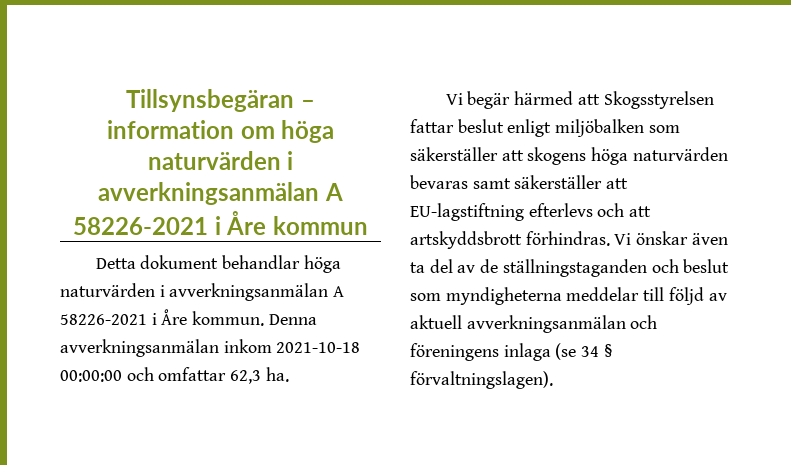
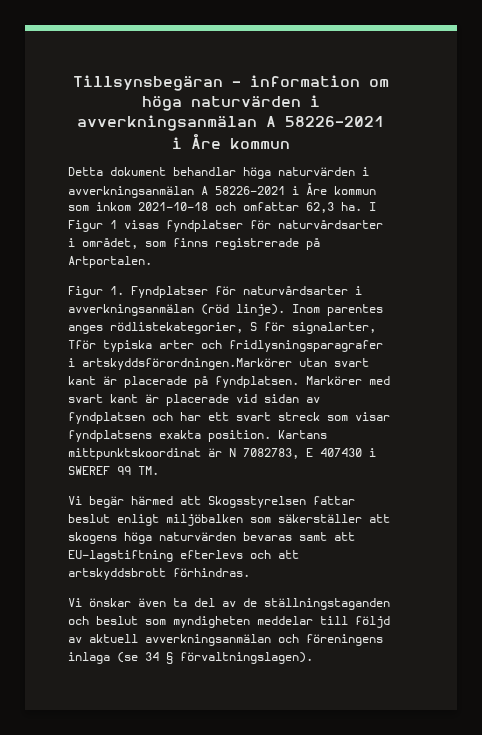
[192,311,317,326] [60,339,219,357] kommun. Denna avverkningsanmälan -> [334,186,376,195] [68,205,89,211] kommun som
[60,370,122,382] 00:00:00 -> (208, 206) none
(289, 374) none -> [369,202,376,211] [68,220,383,232] [68,238,320,250] [68,256,152,268] [68,286,362,298] [68,304,383,316] [68,322,376,334] [68,340,383,352] [68,358,369,370] [68,376,390,388] [68,394,320,406] [68,412,390,424] [68,430,327,442] [68,448,376,460] [68,466,159,475] I Figur 1 visas fyndplatser för naturvårdsarter i området, som finns registrerade på Artportalen. // Figur 1. Fyndplatser för naturvårdsarter i avverkningsanmälan (röd linje). Inom parentes anges rödlistekategorier, S för signalarter, Tför typiska arter och fridlysningsparagrafer i artskyddsförordningen.Markörer utan svart kant är placerade på fyndplatsen. Markörer med svart kant är placerade vid sidan av fyndplatsen och har ett svart streck som visar fyndplatsens exakta position. Kartans mittpunktskoordinat är N 7082783, E 407430 i SWEREF 99 TM.
[514,175,603,189] säkerställer -> (327, 536) none
(610, 238) none -> (250, 572) //
[445,287,562,305] myndigheterna -> [173,616,250,628] myndigheten

